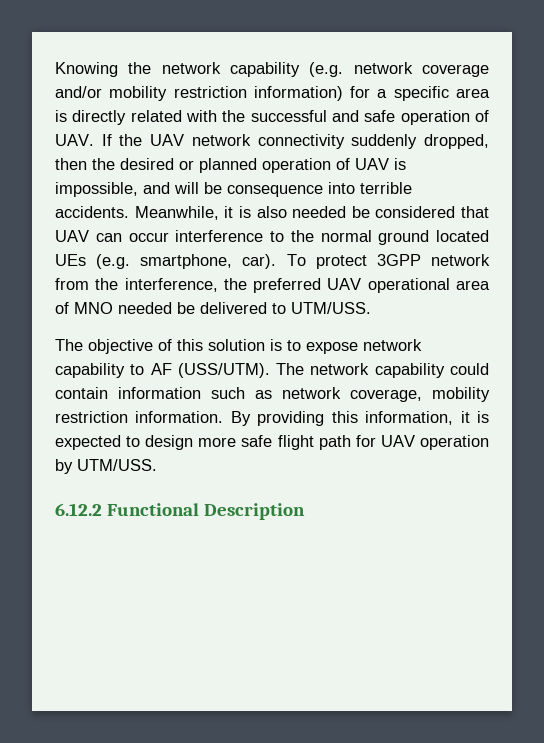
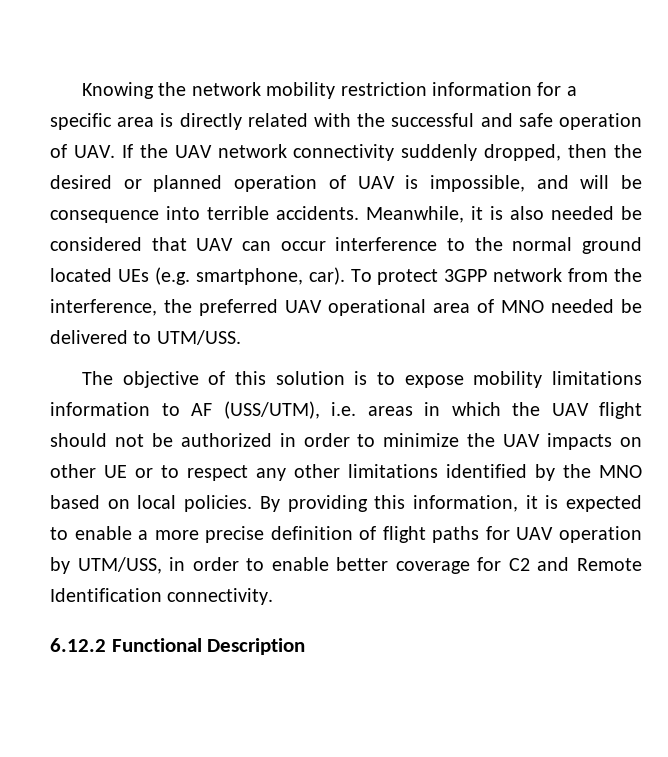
[230,62,489,77] [55,86,343,101] capability (e.g. network coverage and/or mobility restriction information) -> [266,82,533,99] mobility restriction information
[363,339,422,351] [55,363,489,378] [55,387,490,402] [55,411,224,423] network capability to AF (USS/UTM). The network capability could contain information such as network coverage, mobility restriction information. -> [473,371,642,388] [50,401,642,419] [50,433,643,450] [50,464,642,481] [50,495,253,512] mobility limitations information to AF (USS/UTM), i.e. areas in which the UAV flight should not be authorized in order to minimize the UAV impacts on other UE or to respect any other limitations identified by the MNO based on local policies.
[145,435,489,450] [55,459,157,474] design more safe flight path for UAV operation by UTM/USS. -> [74,526,643,543] [50,557,642,574] [50,588,274,605] enable a more precise definition of flight paths for UAV operation by UTM/USS, in order to enable better coverage for C2 and Remote Identification connectivity.

